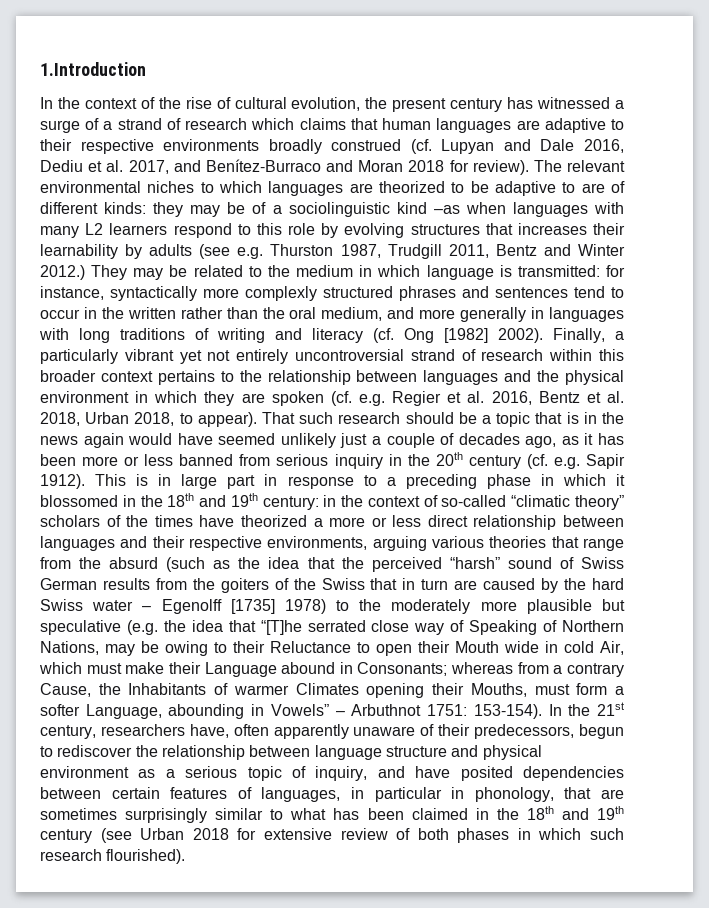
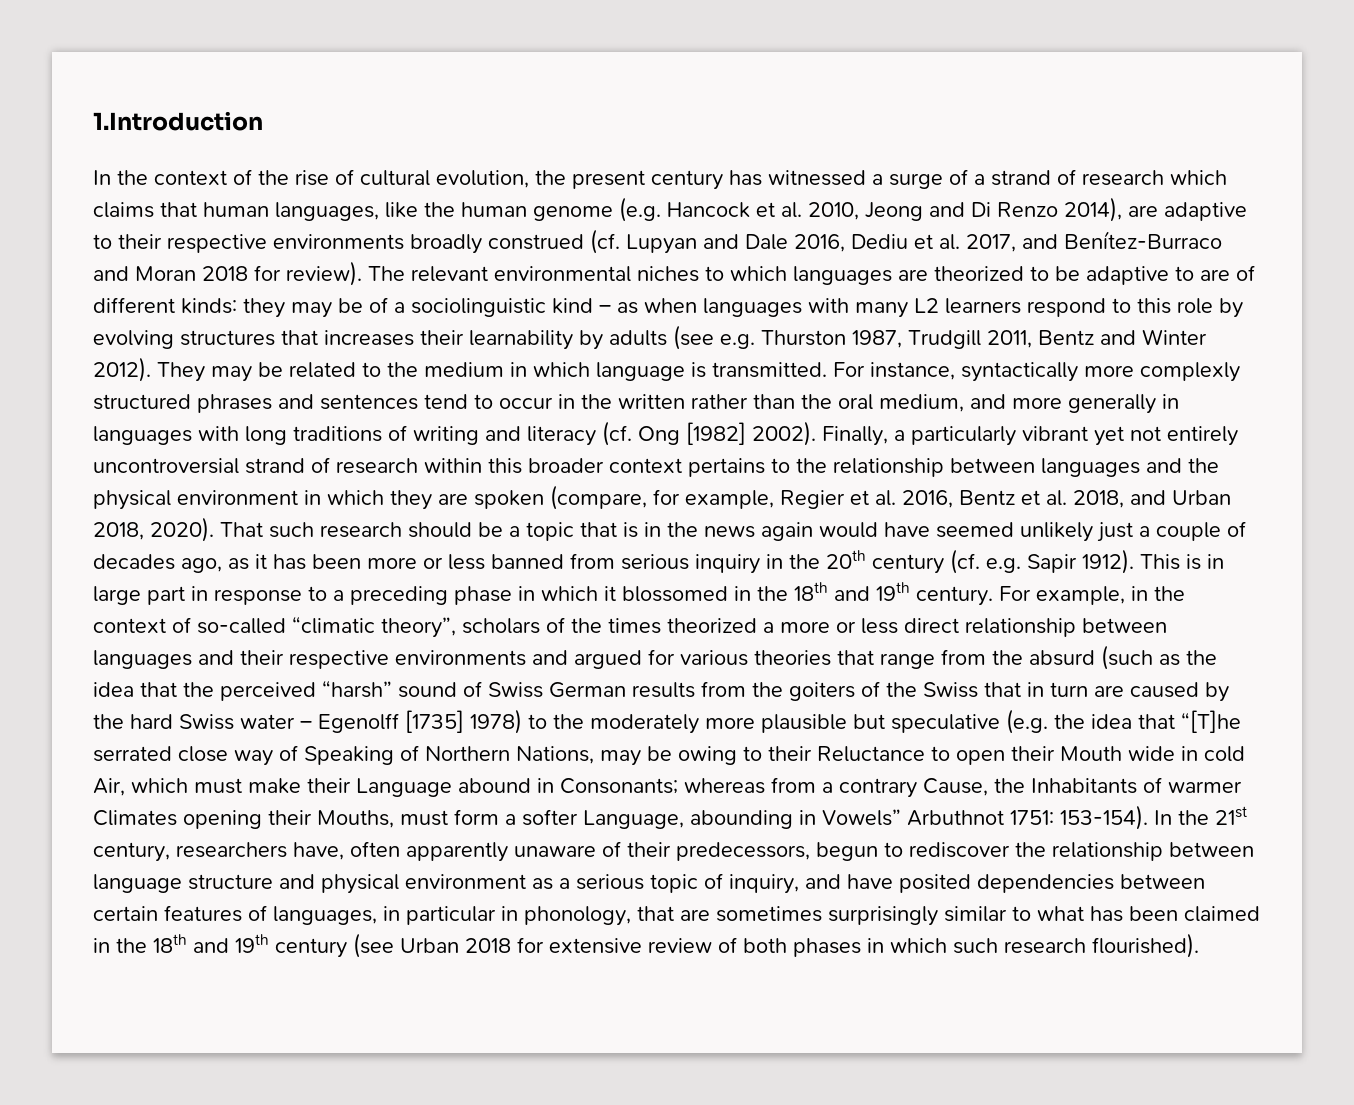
[436,118,512,133] languages -> [275,197,1122,222] languages, like the human genome (e.g. Hancock et al. 2010, Jeong and Di Renzo 2014),
[433,205,460,214] –as -> [599,302,638,314] – as
[40,265,85,280] 2012.) -> [93,357,151,382] 2012).
[517,265,625,277] transmitted: for -> [712,362,865,378] transmitted. For
[330,391,385,406] (cf. e.g. -> [550,485,774,510] (compare, for example,
(80, 419) none -> [1130,490,1166,505] and
[179,412,257,427] to appear). -> [150,517,214,542] 2020).
[262,496,319,510] century: -> [916,586,1125,606] century. For example,
[575,495,624,510] theory” -> [381,617,456,638] theory”,
[199,515,235,527] have -> (661, 626) none
[267,536,427,551] environments, arguing -> [395,649,675,669] environments and argued for
[335,711,345,716] – -> (901, 817) none

